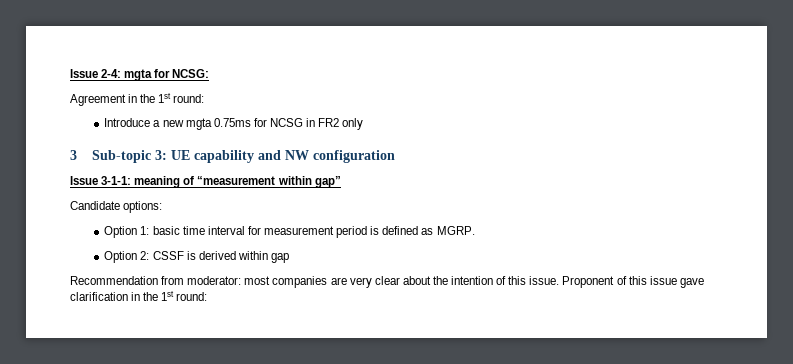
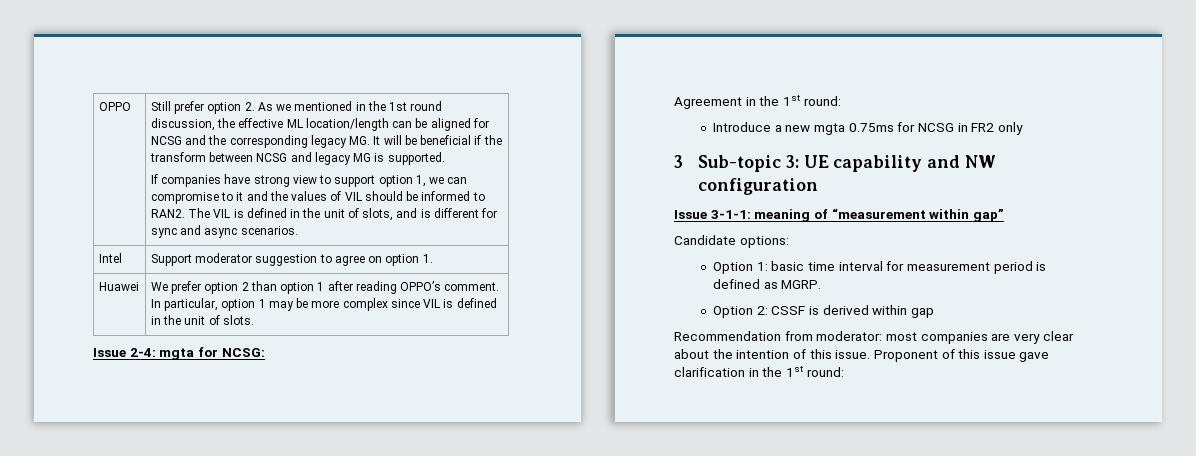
(70, 73) none -> [98,102,131,111] [150,101,443,114] [150,118,489,131] [150,135,502,148] [149,152,445,165] [150,174,468,187] [150,191,485,204] [150,208,498,221] [150,225,298,238] [98,253,122,263] [150,253,433,266] [98,282,139,291] [150,281,500,294] [150,298,497,311] [150,315,254,325] OPPO | Still prefer option 2. As we mentioned in the 1st round discussion, the effective ML location/length can be aligned for NCSG and the corresponding legacy MG. It will be beneficial if the transform between NCSG and legacy MG is supported. // If companies have strong view to support option 1, we can compromise to it and the values of VIL should be informed to RAN2. The VIL is defined in the unit of slots, and is different for sync and async scenarios. // Intel | Support moderator suggestion to agree on option 1. // Huawei | We prefer option 2 than option 1 after reading OPPO’s comment. In particular, option 1 may be more complex since VIL is defined in the unit of slots. //

